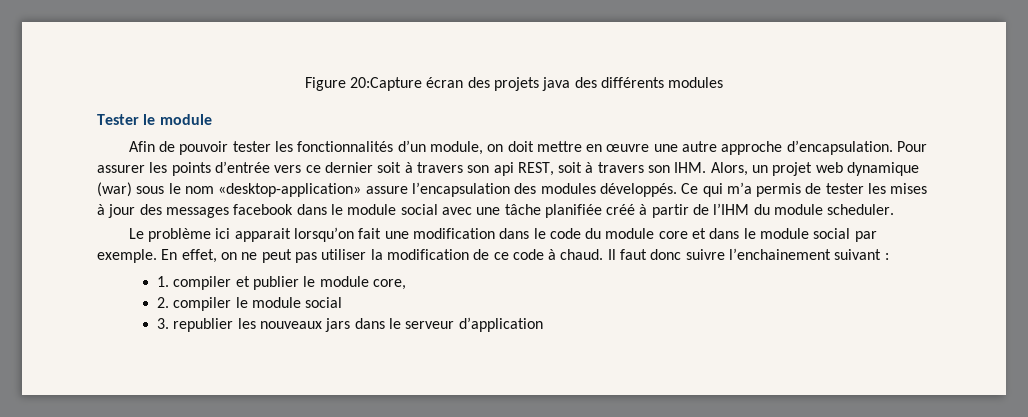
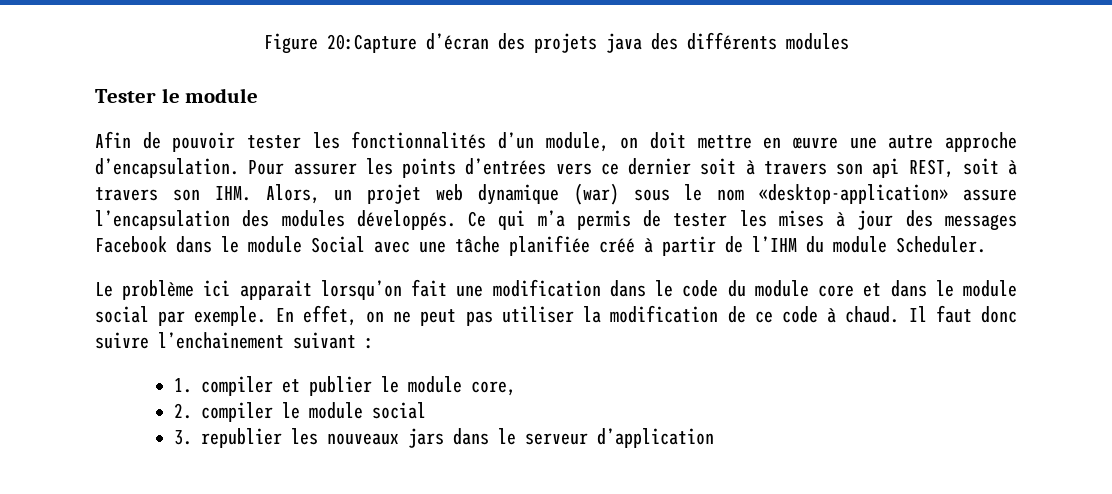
[426,77,464,88] écran -> [425,33,489,50] d’écran
[214,161,270,173] d’entrée -> [465,158,547,175] d’entrées
[233,204,438,215] facebook dans le module social -> [95,236,365,253] Facebook dans le module Social
[827,204,895,215] scheduler. -> [896,236,986,253] Scheduler.

